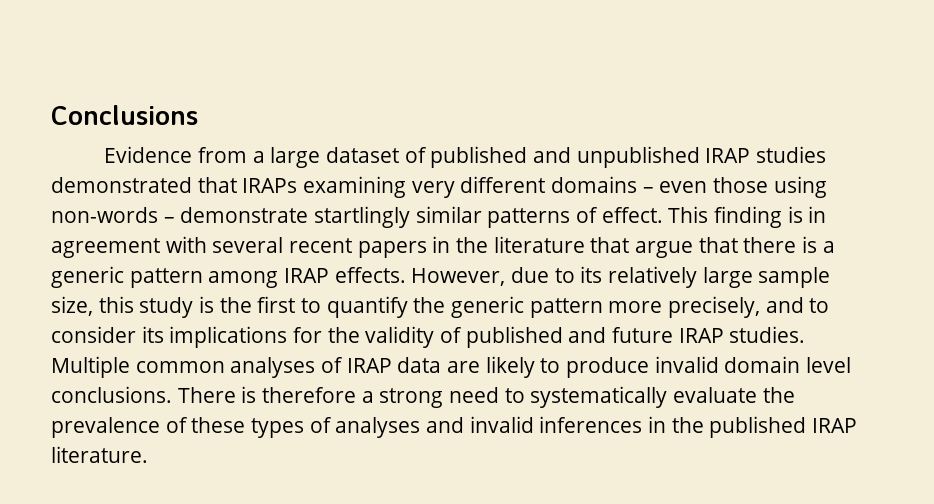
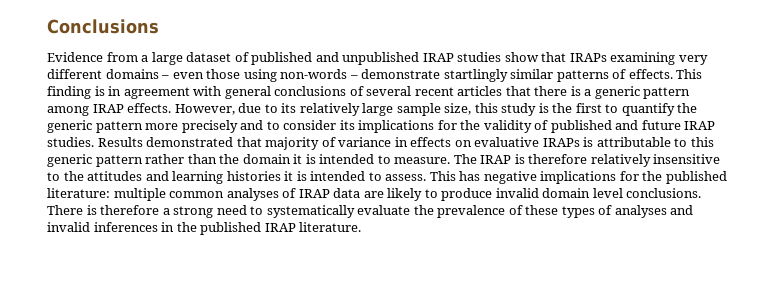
[51,177,192,193] demonstrated -> [504,52,539,62] show
[601,207,663,223] effect. -> [628,69,673,79] effects.
[212,236,694,258] several recent papers in the literature that argue -> [224,86,503,99] general conclusions of several recent articles
[668,296,761,318] precisely, -> [181,120,238,133] precisely
[51,356,130,378] Multiple -> [97,137,714,150] [47,154,721,167] [47,171,727,184] [47,188,166,201] Results demonstrated that majority of variance in effects on evaluative IRAPs is attributable to this generic pattern rather than the domain it is intended to measure. The IRAP is therefore relatively insensitive to the attitudes and learning histories it is intended to assess. This has negative implications for the published literature: multiple

